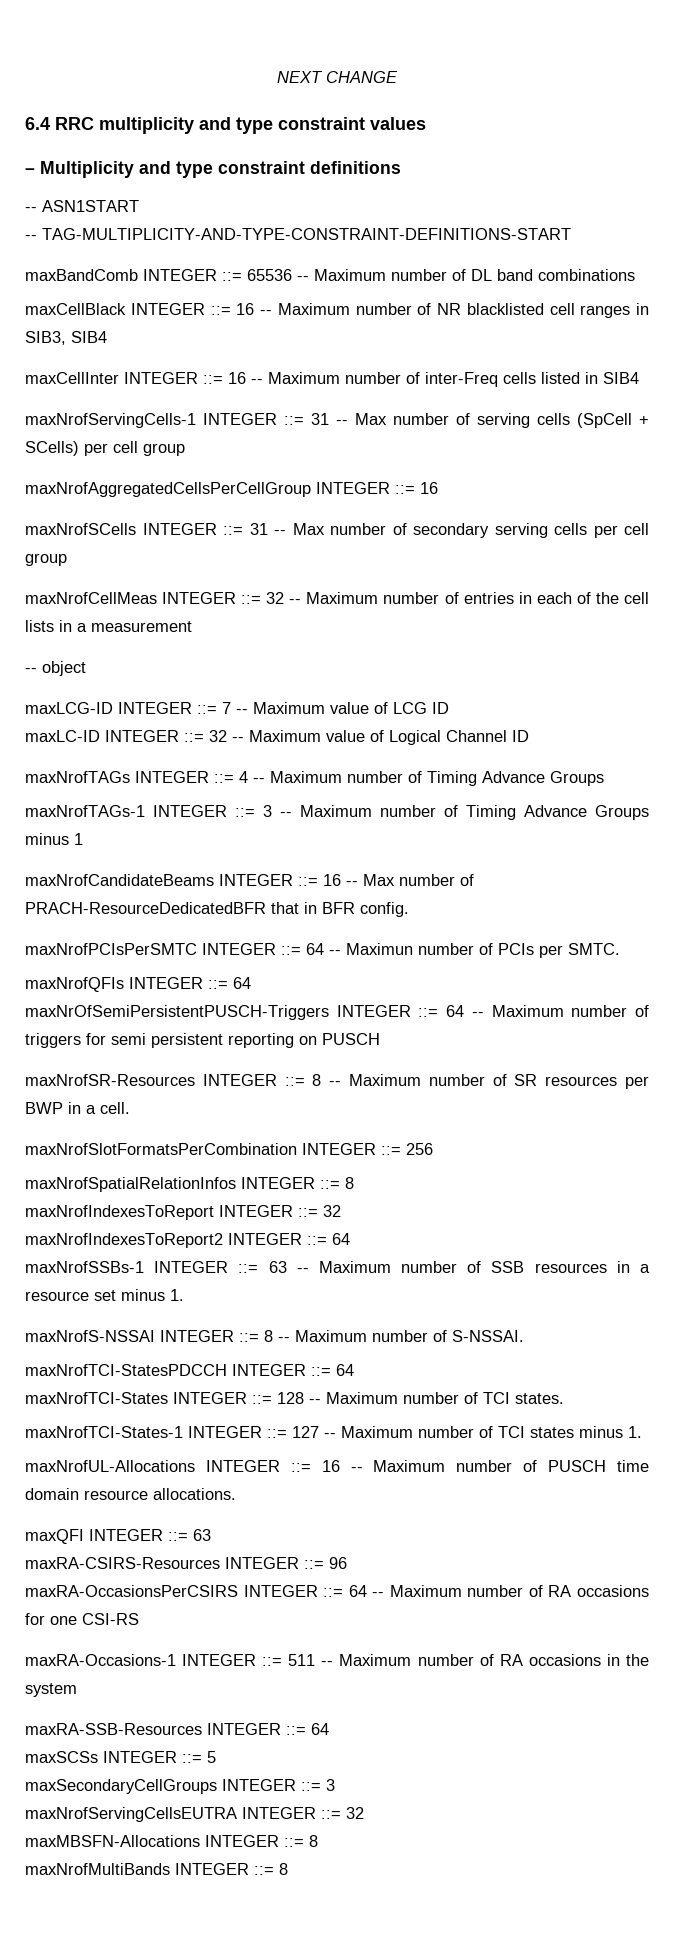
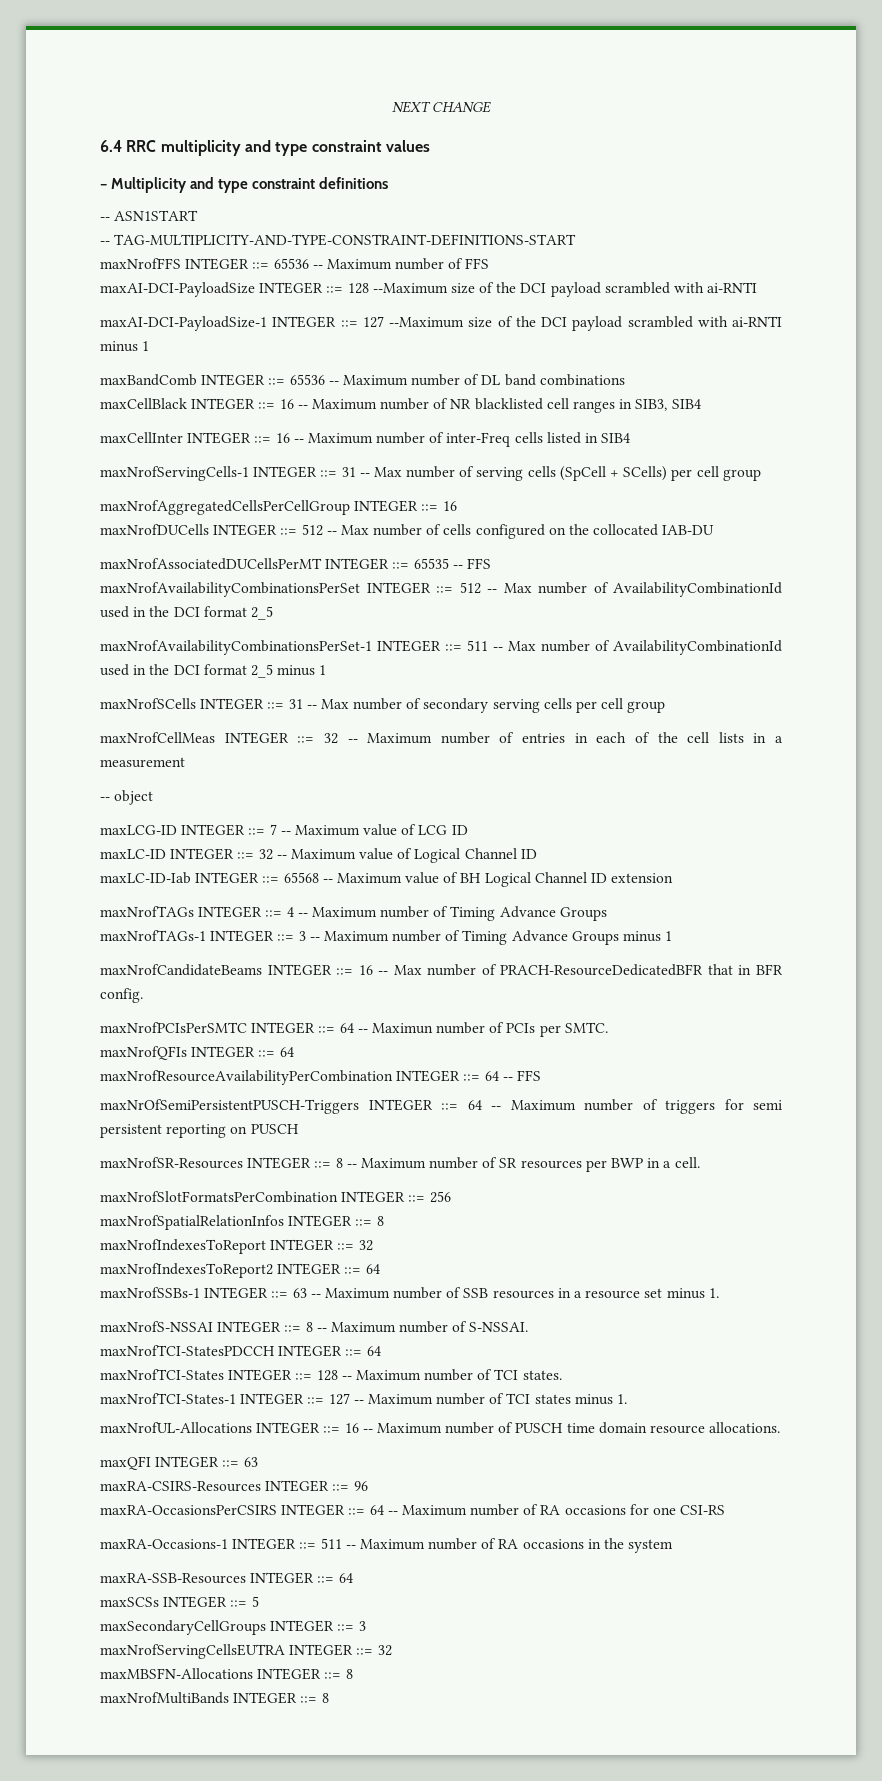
(571, 234) none -> [100,258,490,270] [100,282,758,297] [100,316,782,331] [100,341,150,352] // maxNrofFFS INTEGER ::= 65536 -- Maximum number of FFS // maxAI-DCI-PayloadSize INTEGER ::= 128 --Maximum size of the DCI payload scrambled with ai-RNTI // maxAI-DCI-PayloadSize-1 INTEGER ::= 127 --Maximum size of the DCI payload scrambled with ai-RNTI minus 1
(438, 488) none -> [100,524,715,539] [100,558,491,570] [100,582,782,597] [100,606,273,620] [100,640,782,655] [100,664,327,678] // maxNrofDUCells INTEGER ::= 512 -- Max number of cells configured on the collocated IAB-DU // maxNrofAssociatedDUCellsPerMT INTEGER ::= 65535 -- FFS // maxNrofAvailabilityCombinationsPerSet INTEGER ::= 512 -- Max number of AvailabilityCombinationId used in the DCI format 2_5 // maxNrofAvailabilityCombinationsPerSet-1 INTEGER ::= 511 -- Max number of AvailabilityCombinationId used in the DCI format 2_5 minus 1
(529, 736) none -> [100,872,674,887] // maxLC-ID-Iab INTEGER ::= 65568 -- Maximum value of BH Logical Channel ID extension
(251, 983) none -> [100,1070,541,1085] // maxNrofResourceAvailabilityPerCombination INTEGER ::= 64 -- FFS

